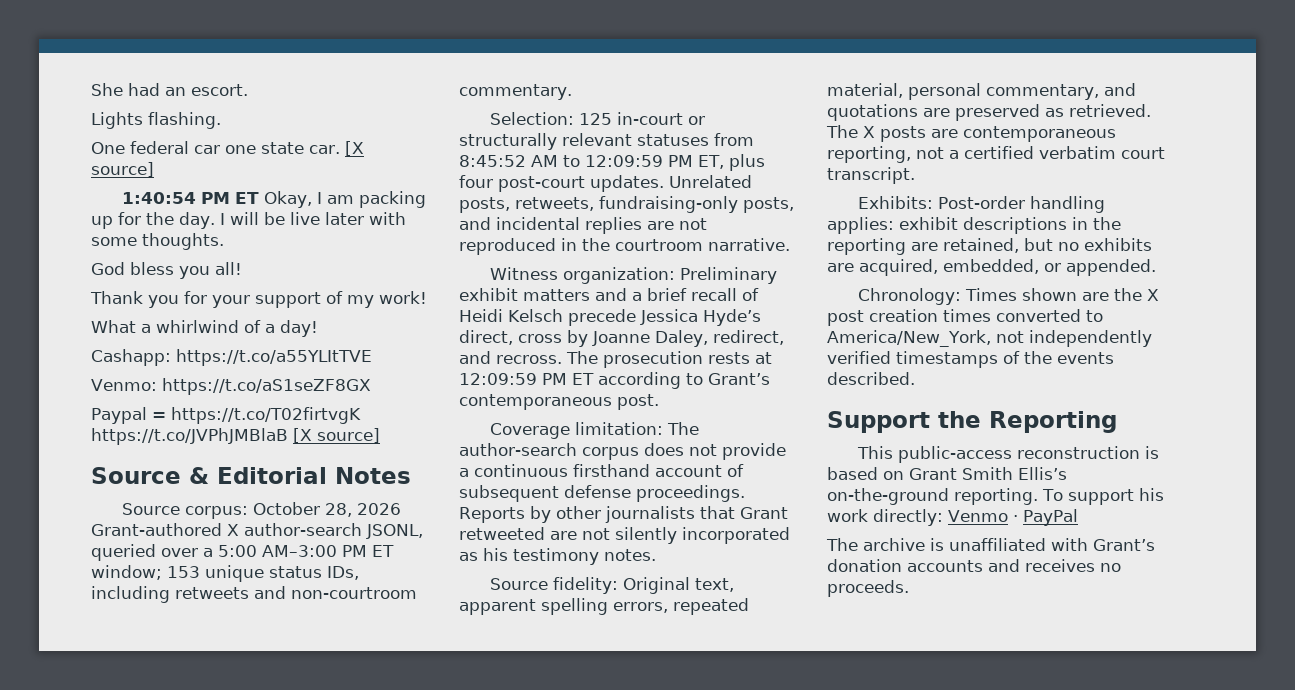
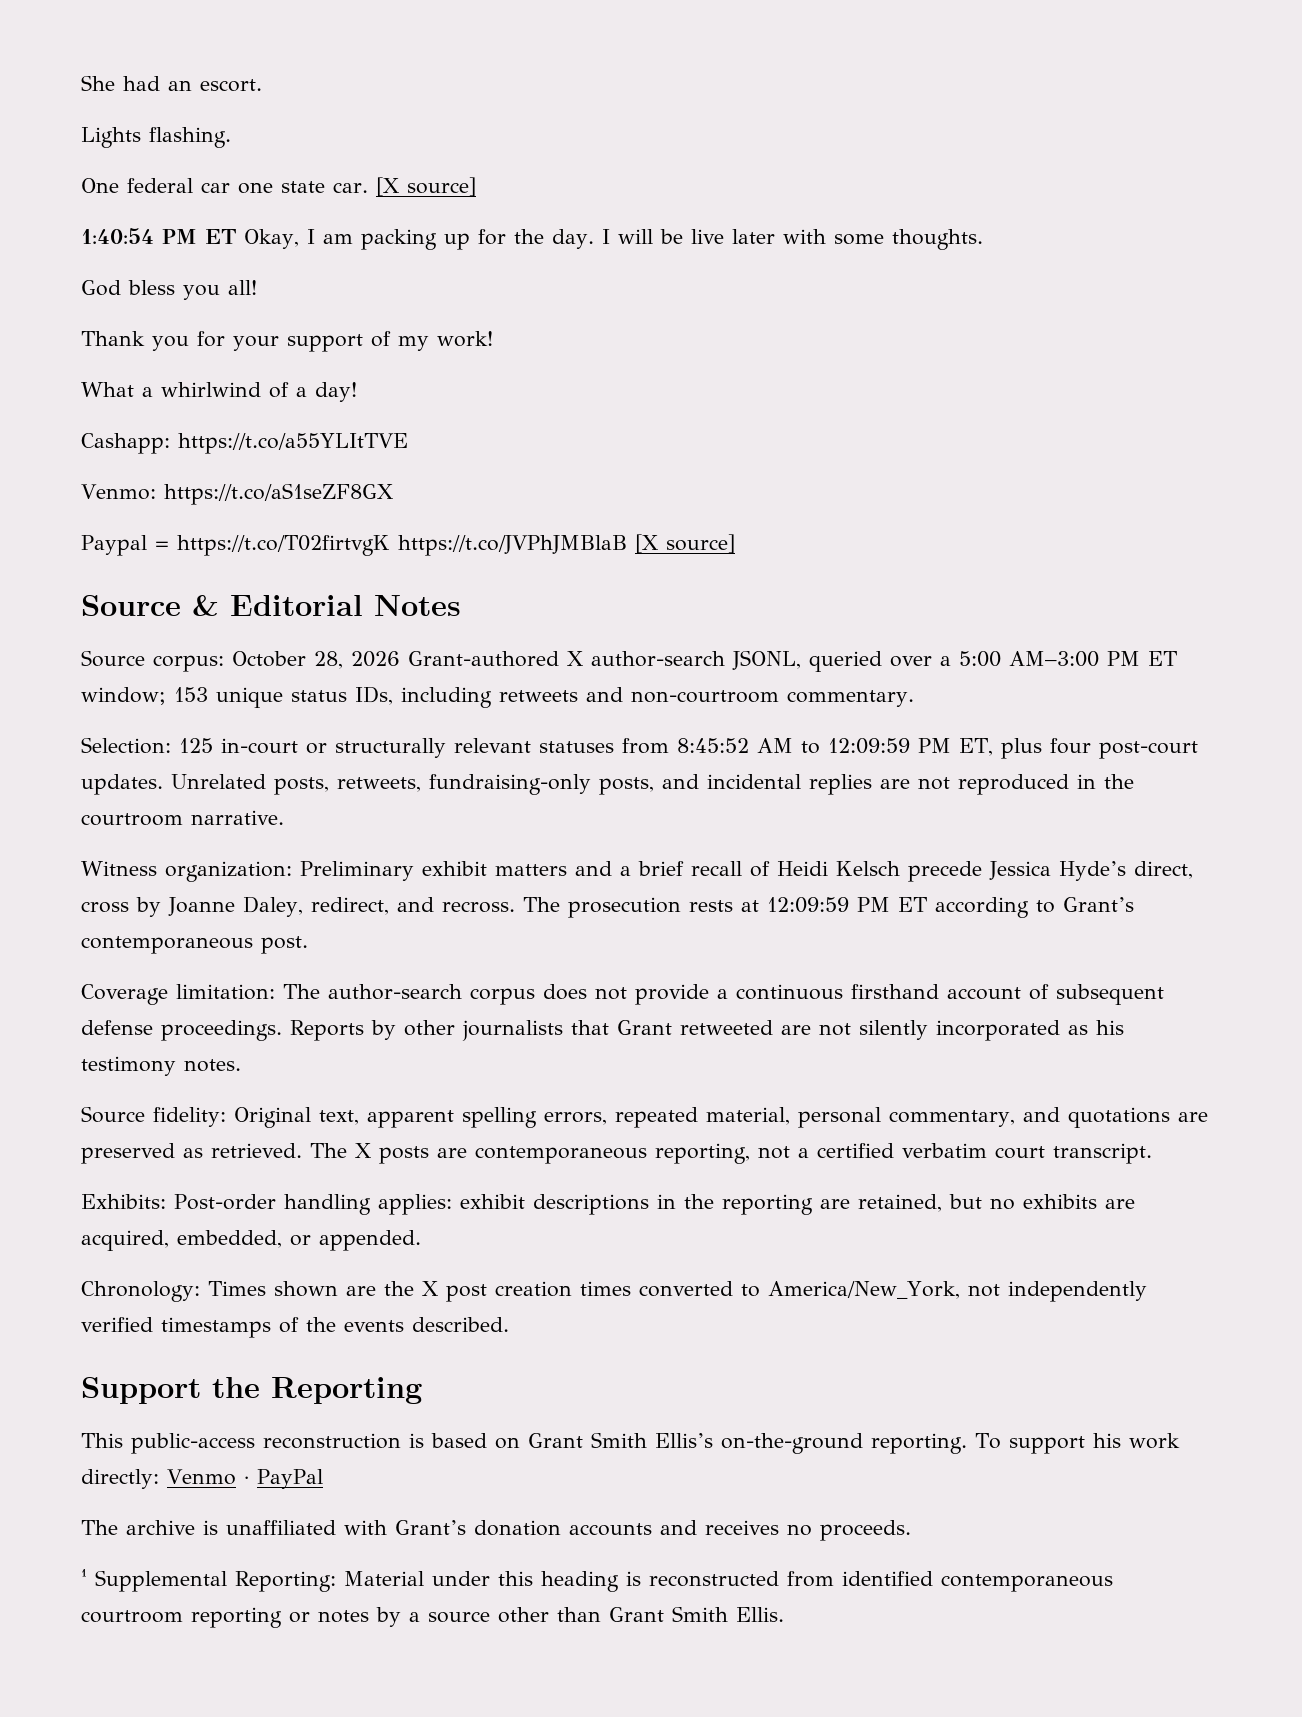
(909, 588) none -> [81,1569,1113,1592] [81,1606,784,1628] // ¹ Supplemental Reporting: Material under this heading is reconstructed from identified contemporaneous courtroom reporting or notes by a source other than Grant Smith Ellis.

